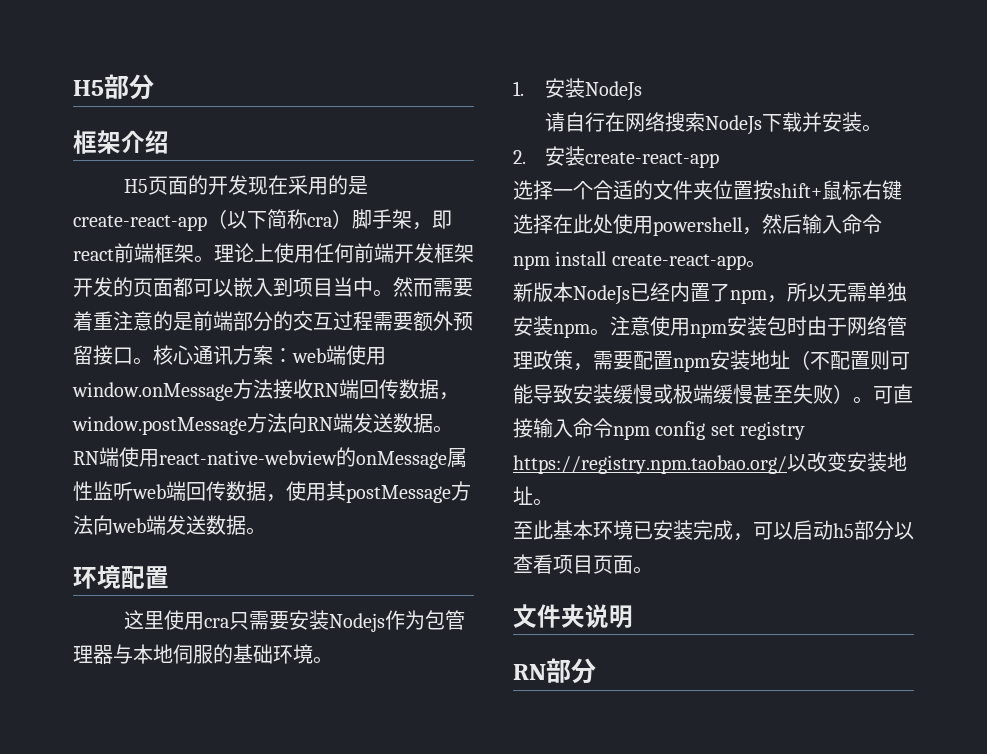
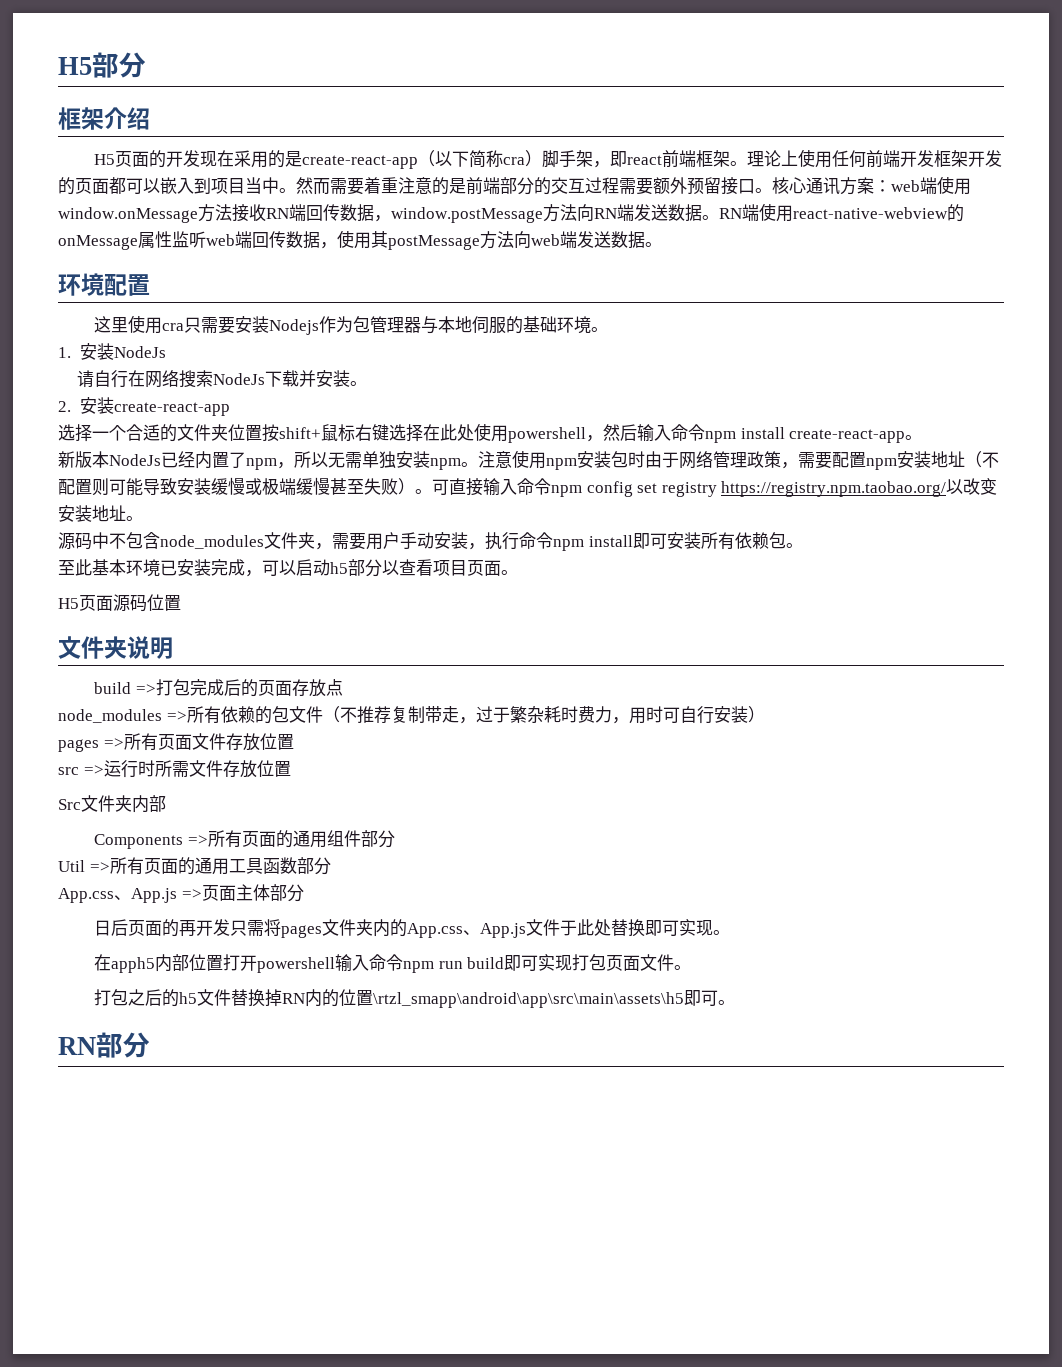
(553, 502) none -> [58,532,803,551] // 源码中不包含node_modules文件夹，需要用户手动安装，执行命令npm install即可安装所有依赖包。
(653, 570) none -> [58,594,181,612] // H5页面源码位置
(633, 616) none -> [94,679,343,697] [58,706,765,724] [58,733,294,752] [58,760,291,778] [58,795,166,813] [94,830,395,849] [58,857,331,875] [58,884,304,903] [94,919,731,938] [94,954,692,973] [94,989,736,1008] // build =>打包完成后的页面存放点 // node_modules =>所有依赖的包文件（不推荐复制带走，过于繁杂耗时费力，用时可自行安装） // pages =>所有页面文件存放位置 // src =>运行时所需文件存放位置 // Src文件夹内部 // Components =>所有页面的通用组件部分 // Util =>所有页面的通用工具函数部分 // App.css、App.js =>页面主体部分 // 日后页面的再开发只需将pages文件夹内的App.css、App.js文件于此处替换即可实现。 // 在apph5内部位置打开powershell输入命令npm run build即可实现打包页面文件。 // 打包之后的h5文件替换掉RN内的位置\rtzl_smapp\android\app\src\main\assets\h5即可。

